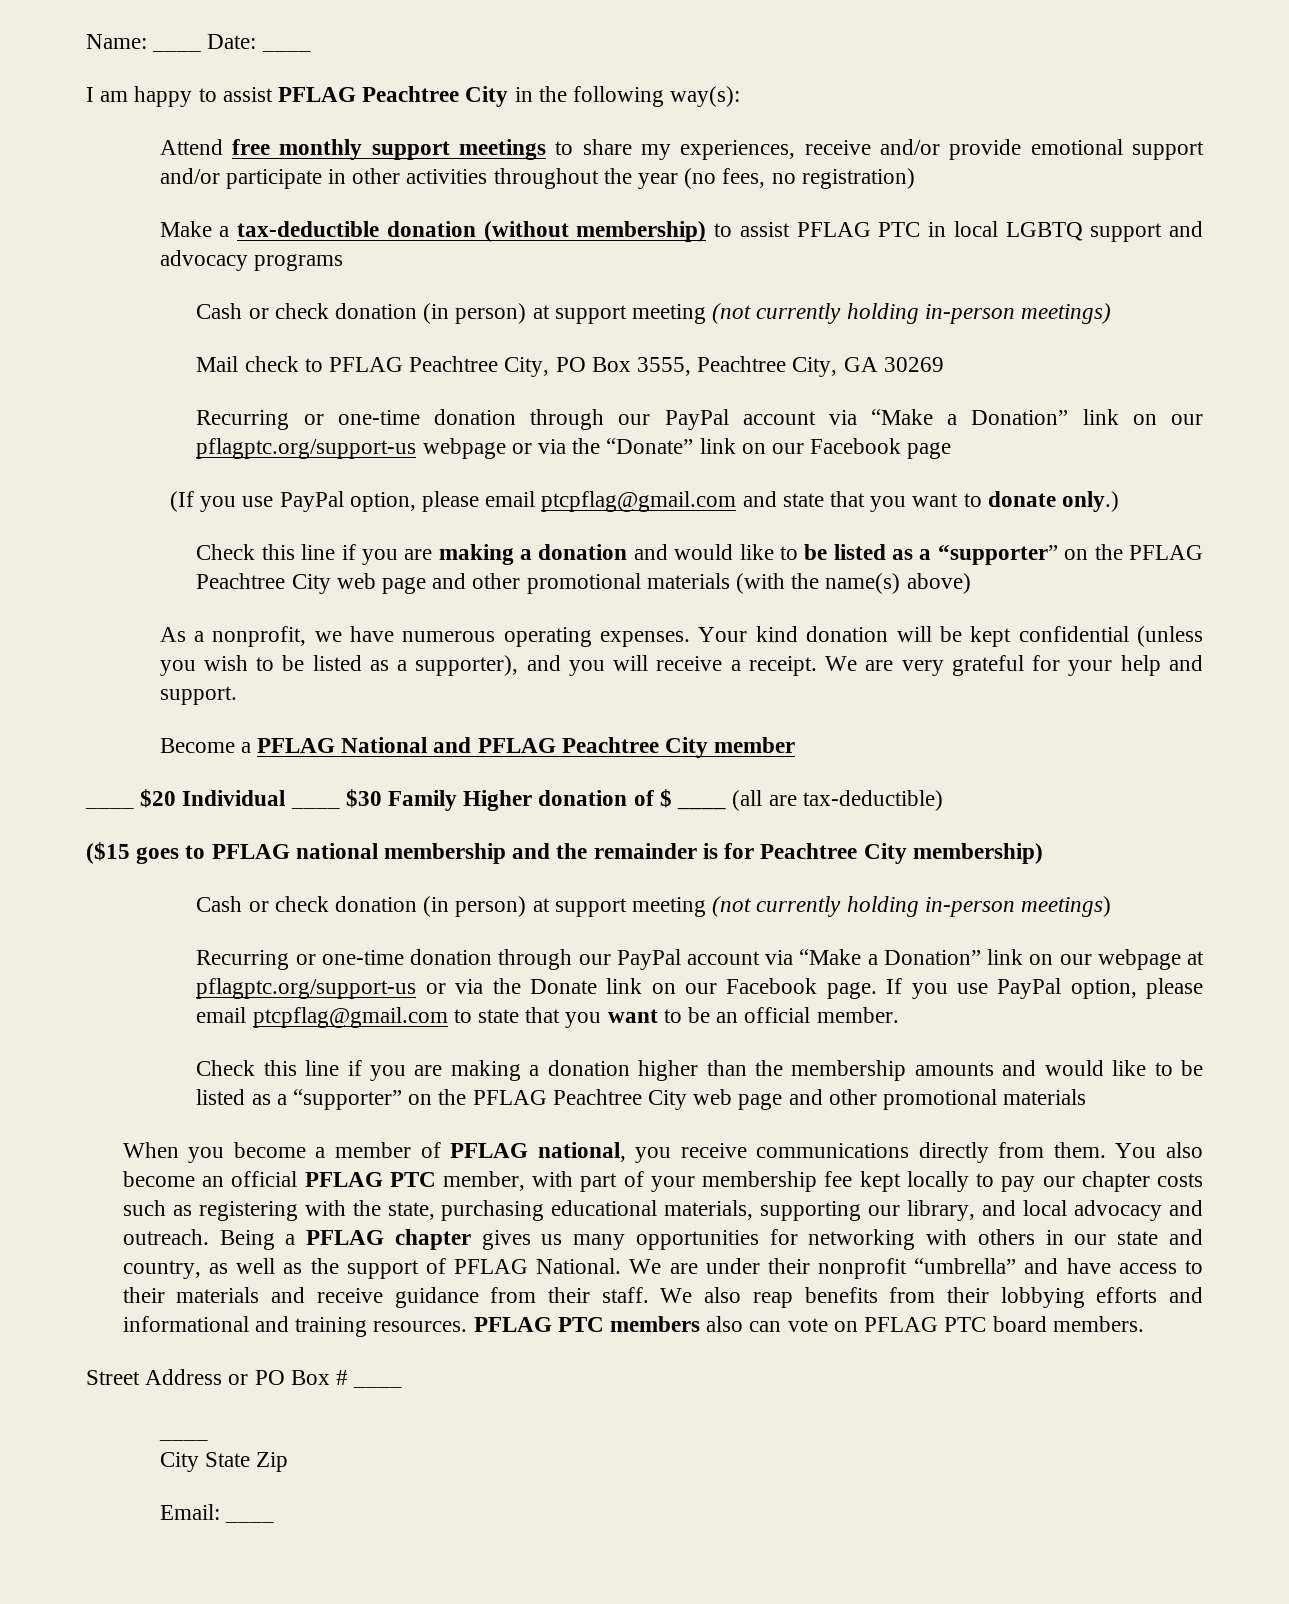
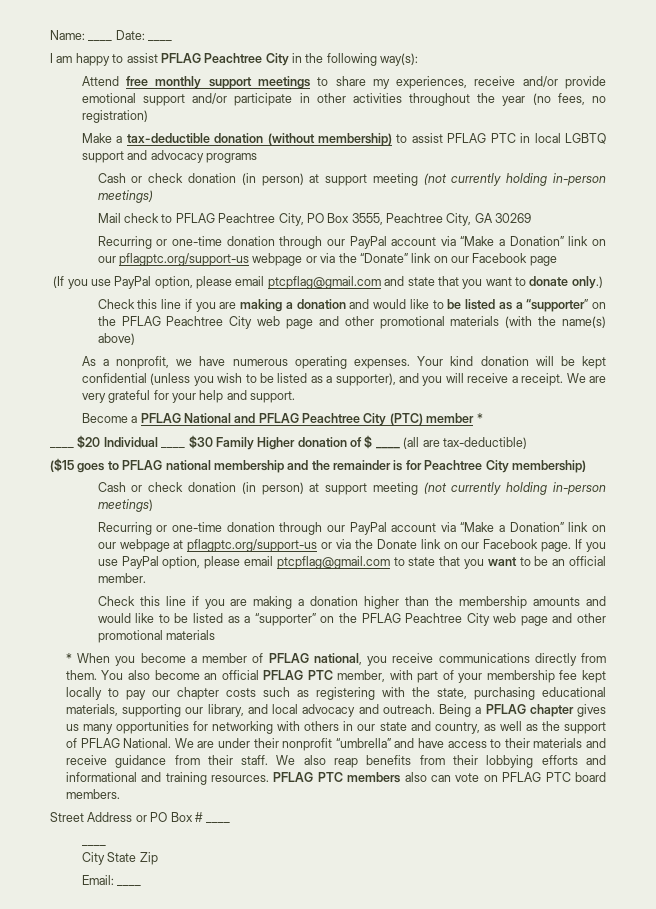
[714,737,796,753] member -> [389,413,483,425] (PTC) member *
(1087, 1097) none -> [65,653,72,663] *

